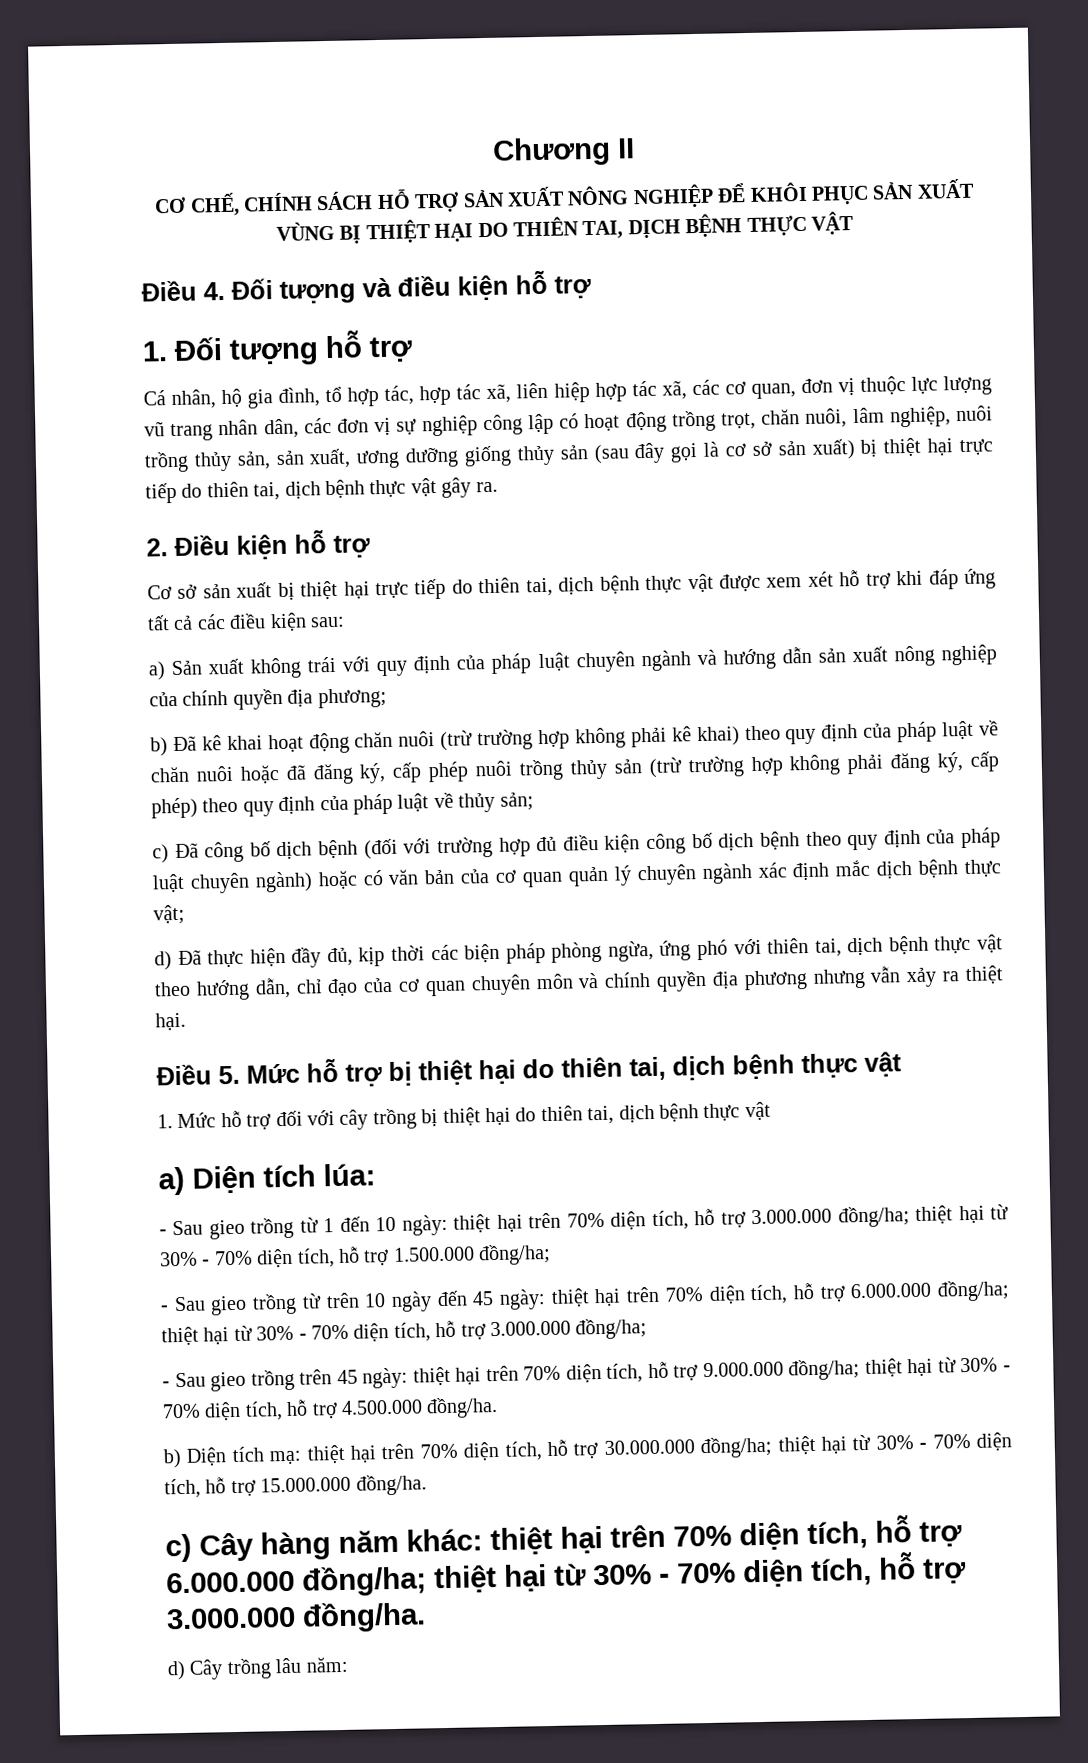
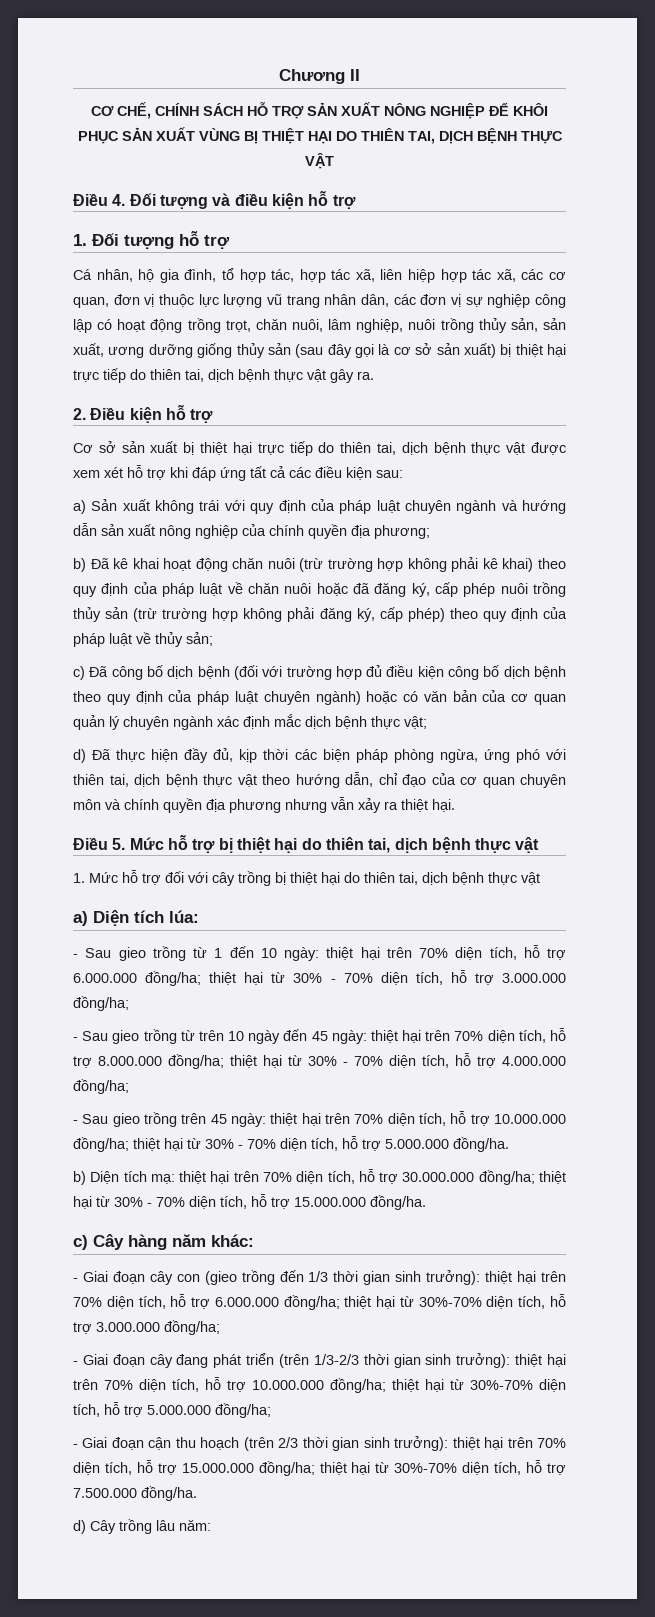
[751,1208,833,1225] 3.000.000 -> [73,973,137,983] 6.000.000
[392,1246,475,1262] 1.500.000 -> [501,973,566,983] 3.000.000
[850,1282,932,1299] 6.000.000 -> [98,1056,162,1066] 8.000.000
[490,1320,571,1337] 3.000.000 -> [502,1056,566,1066] 4.000.000
[702,1361,784,1378] 9.000.000 -> [493,1114,566,1124] 10.000.000
[341,1399,423,1415] 4.500.000 -> [385,1139,449,1149] 5.000.000
(483, 1540) none -> [73,1270,481,1285] // - Giai đoạn cây con (gieo trồng đến 1/3 thời gian sinh trưởng):
[593,1552,966,1588] [166,1606,296,1630] 30% - 70% diện tích, hỗ trợ 3.000.000 -> [418,1294,566,1309] [73,1320,220,1335] [73,1353,566,1368] [73,1377,566,1393] [73,1402,271,1418] [73,1436,566,1451] [73,1460,566,1476] [73,1488,137,1498] 30%-70% diện tích, hỗ trợ 3.000.000 đồng/ha; // - Giai đoạn cây đang phát triển (trên 1/3-2/3 thời gian sinh trưởng): thiệt hại trên 70% diện tích, hỗ trợ 10.000.000 đồng/ha; thiệt hại từ 30%-70% diện tích, hỗ trợ 5.000.000 đồng/ha; // - Giai đoạn cận thu hoạch (trên 2/3 thời gian sinh trưởng): thiệt hại trên 70% diện tích, hỗ trợ 15.000.000 đồng/ha; thiệt hại từ 30%-70% diện tích, hỗ trợ 7.500.000

